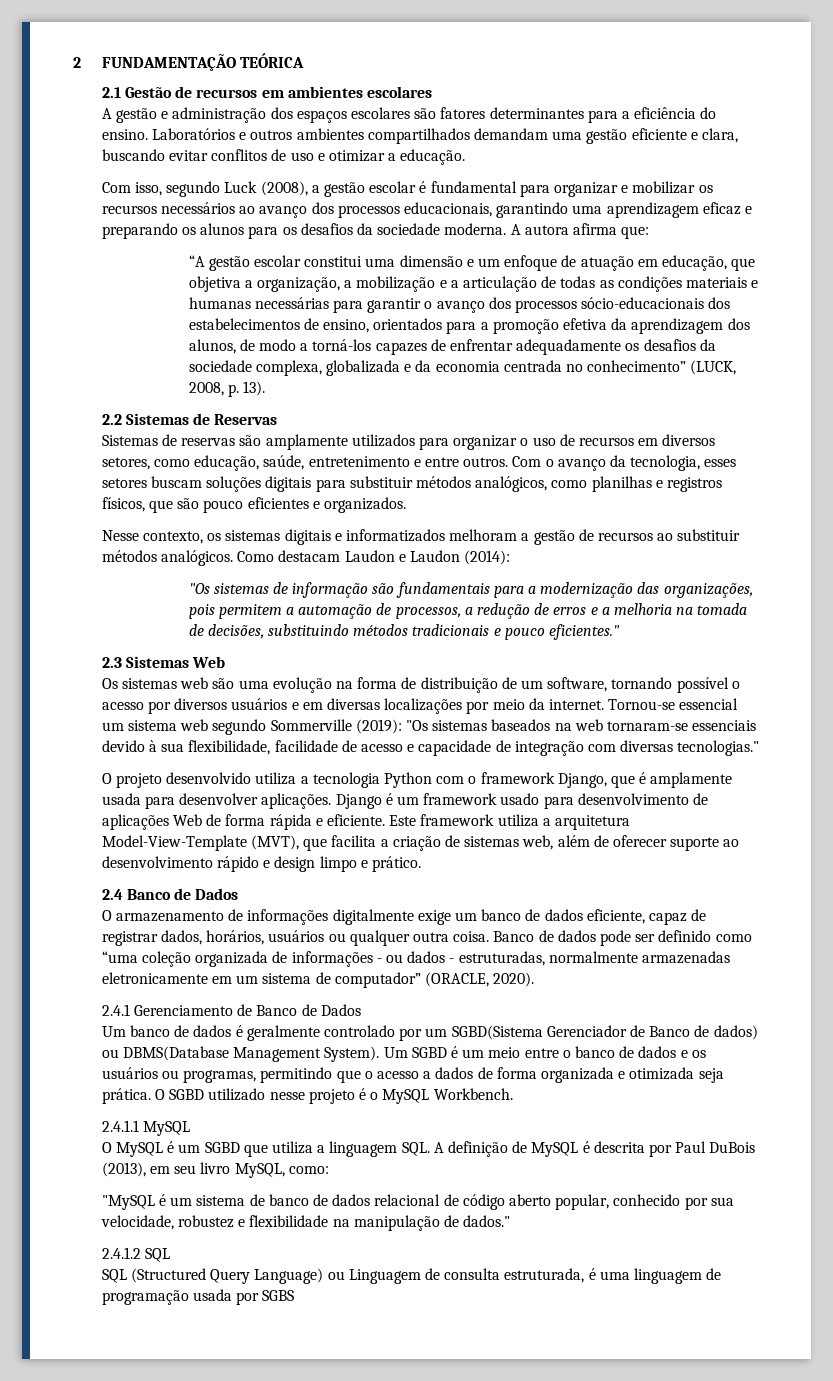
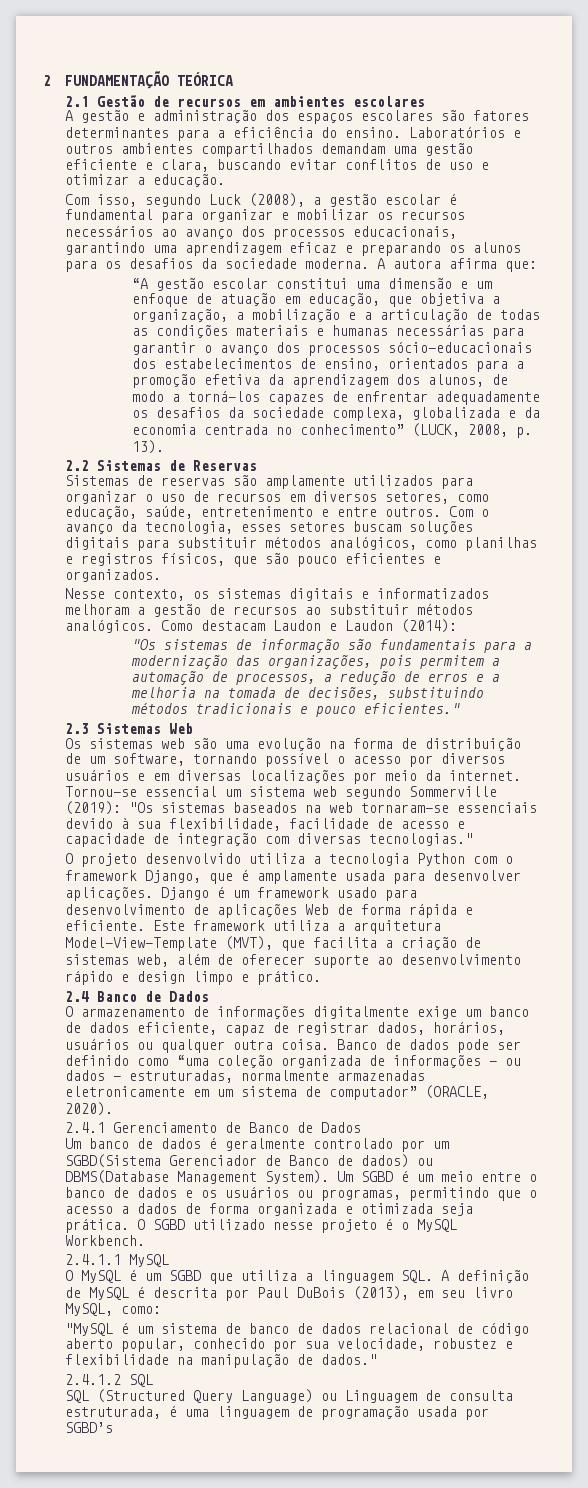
[262,1290,295,1301] SGBS -> [65,1422,114,1433] SGBD’s

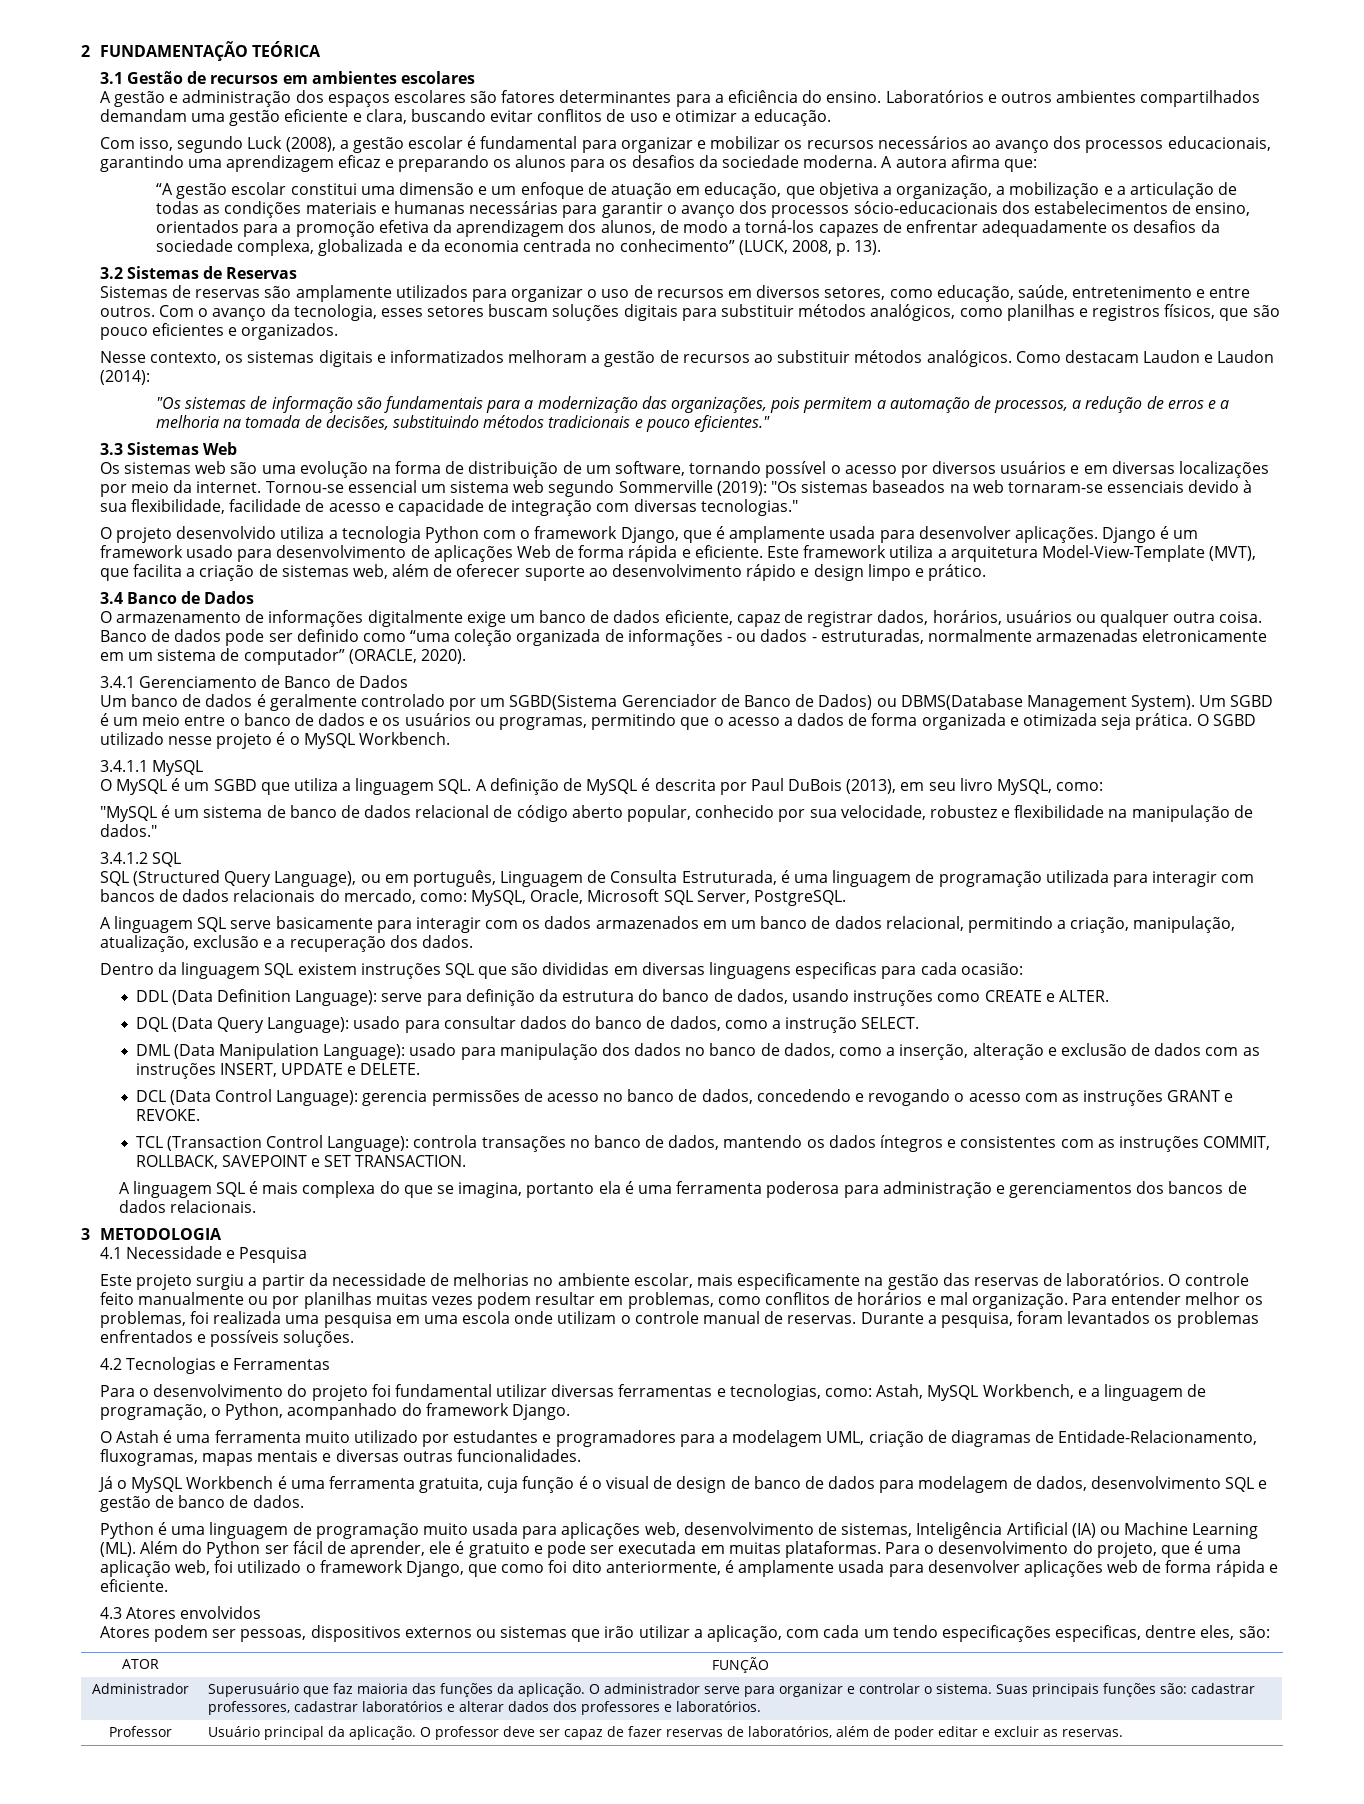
[65,96,90,107] 2.1 -> [99,72,123,84] 3.1
[65,460,90,471] 2.2 -> [99,267,123,279] 3.2
[65,723,90,734] 2.3 -> [99,443,123,455] 3.3
[65,991,90,1002] 2.4 -> [99,592,123,604] 3.4
[65,1122,106,1133] 2.4.1 -> [99,676,135,688] 3.4.1
[361,1154,410,1168] dados) -> [818,694,873,710] Dados)
[65,1254,122,1265] 2.4.1.1 -> [99,760,148,772] 3.4.1.1
[65,1374,122,1385] 2.4.1.2 -> [99,852,148,864] 3.4.1.2
[241,1389,514,1403] [65,1405,490,1420] [65,1422,114,1433] Language) ou Linguagem de consulta estruturada, é uma linguagem de programação usada por SGBD’s -> [274,870,1255,887] [99,889,846,906] [99,916,1236,933] [99,935,473,952] [99,962,1023,979] [135,989,1109,1006] [135,1016,920,1033] [135,1043,1260,1060] [135,1063,421,1079] [135,1089,1234,1106] [135,1109,200,1121] [135,1135,1271,1152] [135,1155,467,1169] [118,1181,1247,1198] [118,1200,256,1213] [81,1228,222,1240] [99,1246,308,1263] [99,1273,1249,1290] [99,1292,1263,1309] [99,1311,1259,1328] [99,1330,355,1347] [99,1357,331,1374] [99,1384,1207,1401] [99,1403,570,1420] [99,1430,1258,1447] [99,1449,581,1466] [97,1476,1268,1493] [99,1495,304,1512] [99,1522,1259,1539] [99,1541,1242,1558] [99,1560,1278,1577] [99,1579,168,1592] [99,1606,262,1619] [99,1625,1270,1642] [121,1659,159,1669] [712,1657,769,1673] [91,1683,189,1694] [207,1683,1255,1697] [207,1701,761,1715] [108,1726,172,1737] [207,1726,1123,1740] Language), ou em português, Linguagem de Consulta Estruturada, é uma linguagem de programação utilizada para interagir com bancos de dados relacionais do mercado, como: MySQL, Oracle, Microsoft SQL Server, PostgreSQL. // A linguagem SQL serve basicamente para interagir com os dados armazenados em um banco de dados relacional, permitindo a criação, manipulação, atualização, exclusão e a recuperação dos dados. // Dentro da linguagem SQL existem instruções SQL que são divididas em diversas linguagens especificas para cada ocasião: // DDL (Data Definition Language): serve para definição da estrutura do banco de dados, usando instruções como CREATE e ALTER. // DQL (Data Query Language): usado para consultar dados do banco de dados, como a instrução SELECT. // DML (Data Manipulation Language): usado para manipulação dos dados no banco de dados, como a inserção, alteração e exclusão de dados com as instruções INSERT, UPDATE e DELETE. // DCL (Data Control Language): gerencia permissões de acesso no banco de dados, concedendo e revogando o acesso com as instruções GRANT e REVOKE. // TCL (Transaction Control Language): controla transações no banco de dados, mantendo os dados íntegros e consistentes com as instruções COMMIT, ROLLBACK, SAVEPOINT e SET TRANSACTION. // A linguagem SQL é mais complexa do que se imagina, portanto ela é uma ferramenta poderosa para administração e gerenciamentos dos bancos de dados relacionais. // 3 METODOLOGIA // 4.1 Necessidade e Pesquisa // Este projeto surgiu a partir da necessidade de melhorias no ambiente escolar, mais especificamente na gestão das reservas de laboratórios. O controle feito manualmente ou por planilhas muitas vezes podem resultar em problemas, como conflitos de horários e mal organização. Para entender melhor os problemas, foi realizada uma pesquisa em uma escola onde utilizam o controle manual de reservas. Durante a pesquisa, foram levantados os problemas enfrentados e possíveis soluções. // 4.2 Tecnologias e Ferramentas // Para o desenvolvimento do projeto foi fundamental utilizar diversas ferramentas e tecnologias, como: Astah, MySQL Workbench, e a linguagem de programação, o Python, acompanhado do framework Django. // O Astah é uma ferramenta muito utilizado por estudantes e programadores para a modelagem UML, criação de diagramas de Entidade-Relacionamento, fluxogramas, mapas mentais e diversas outras funcionalidades. // Já o MySQL Workbench é uma ferramenta gratuita, cuja função é o visual de design de banco de dados para modelagem de dados, desenvolvimento SQL e gestão de banco de dados. // Python é uma linguagem de programação muito usada para aplicações web, desenvolvimento de sistemas, Inteligência Artificial (IA) ou Machine Learning (ML). Além do Python ser fácil de aprender, ele é gratuito e pode ser executada em muitas plataformas. Para o desenvolvimento do projeto, que é uma aplicação web, foi utilizado o framework Django, que como foi dito anteriormente, é amplamente usada para desenvolver aplicações web de forma rápida e eficiente. // 4.3 Atores envolvidos // Atores podem ser pessoas, dispositivos externos ou sistemas que irão utilizar a aplicação, com cada um tendo especificações especificas, dentre eles, são: // ATOR | FUNÇÃO // Administrador | Superusuário que faz maioria das funções da aplicação. O administrador serve para organizar e controlar o sistema. Suas principais funções são: cadastrar professores, cadastrar laboratórios e alterar dados dos professores e laboratórios. // Professor | Usuário principal da aplicação. O professor deve ser capaz de fazer reservas de laboratórios, além de poder editar e excluir as reservas.

